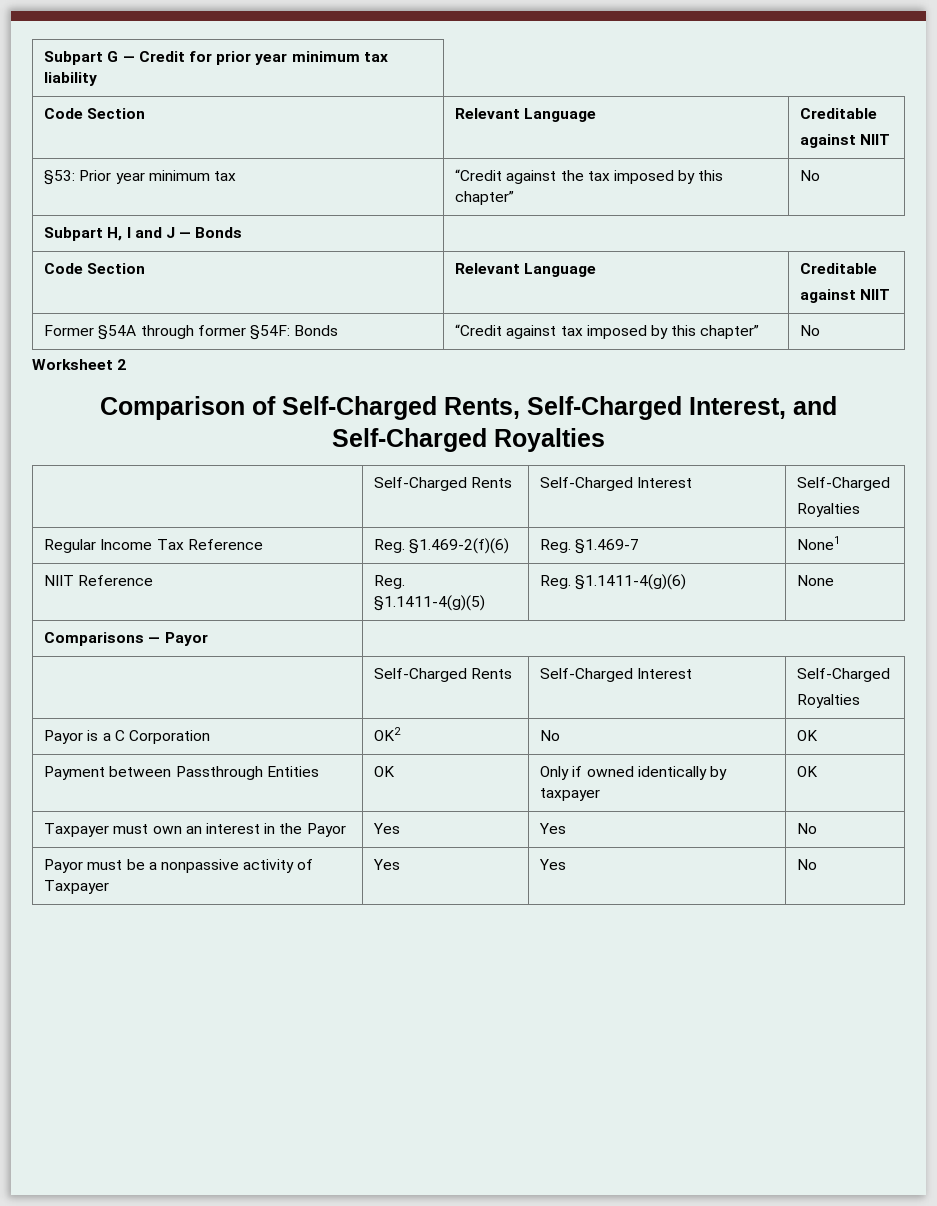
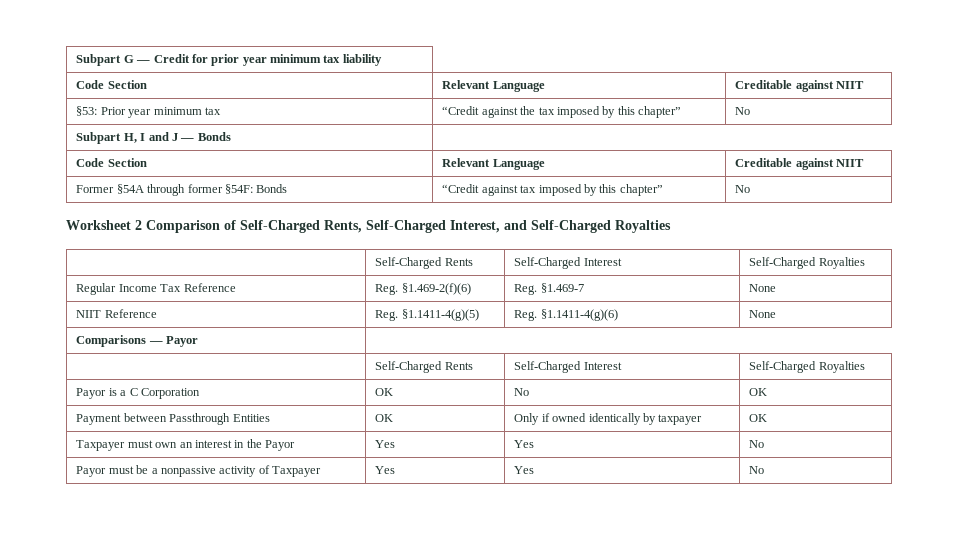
(878, 113) // -> (793, 84) none
(878, 268) // -> (793, 162) none
(127, 364) // -> (142, 225) none
(891, 484) // -> (817, 263) none
[797,536,841,550] | None1 -> [749,284,777,292] | None
(891, 675) // -> (817, 367) none
[374,727,402,741] OK2 -> [375,388,394,396] OK

